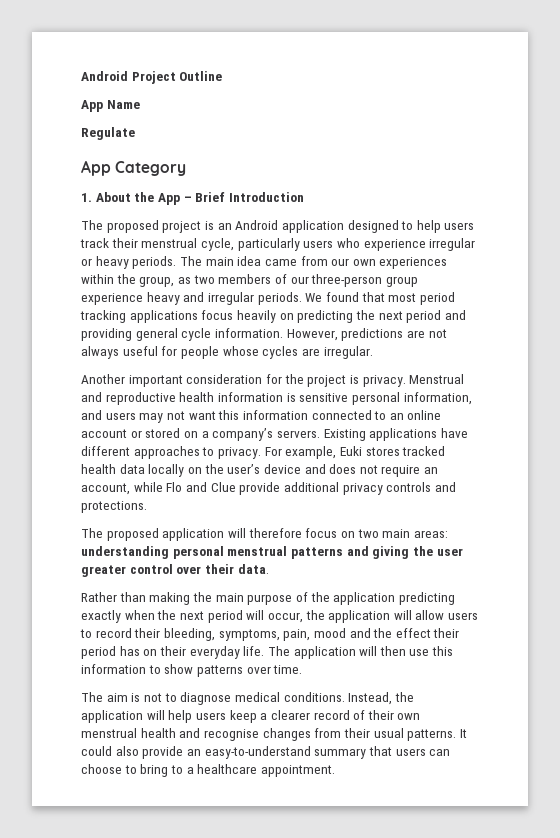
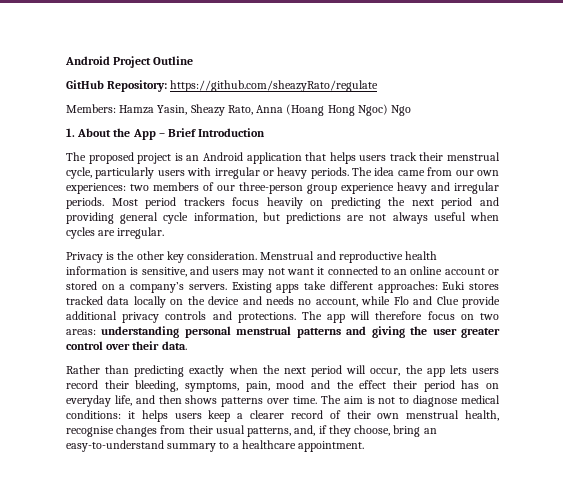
[81,100,140,112] [81,127,135,140] [81,160,187,176] App Name // Regulate // App Category -> [66,80,379,92] [66,104,412,116] GitHub Repository: https://github.com/sheazyRato/regulate // Members: Hamza Yasin, Sheazy Rato, Anna (Hoang Hong Ngoc) Ngo
[347,220,441,233] designed to help -> [305,152,356,164] that helps
[336,238,426,251] who experience -> [187,167,212,176] with
[205,257,234,266] main -> (373, 171) none
[379,257,448,269] [81,274,191,287] experiences within the group, as -> [66,183,126,194] experiences:
[305,292,455,305] [80,310,198,323] We found that most period tracking applications -> [111,197,225,209] Most period trackers
[214,328,338,341] information. However, -> [193,212,280,223] information, but
[161,346,259,359] for people whose -> [469,212,499,221] when
[81,374,406,387] Another important consideration for the project is privacy. -> [66,251,258,263] Privacy is the other key consideration.
[299,392,472,405] sensitive personal information, -> [141,267,187,277] sensitive,
[218,410,308,420] this information -> [317,267,325,275] it
[369,428,468,441] [81,446,337,459] applications have different approaches to privacy. For example, -> [276,281,438,293] apps take different approaches:
[81,464,116,474] health -> (103, 300) none
[227,464,261,474] user’s -> (205, 300) none
[329,464,439,477] does not require an -> [266,296,312,305] needs no
[81,528,225,541] // The proposed application -> [301,311,346,323] The app
[382,529,411,538] main -> (500, 316) none
[149,592,396,605] making the main purpose of the application -> (130, 369) none
[328,610,479,623] [80,629,92,638] application will allow users to -> [426,365,499,377] app lets users
[159,646,454,659] [81,664,194,674] their everyday life. The application will then use this information to show -> [66,395,218,407] everyday life, and then shows
(303, 669) // -> (317, 400) none
[283,692,414,705] [81,710,193,723] conditions. Instead, the application will help -> [66,410,168,422] conditions: it helps
[140,728,201,738] health and -> [464,410,499,421] health,
[407,729,467,741] [81,746,451,759] [81,764,169,777] patterns. It could also provide an easy-to-understand summary that users can choose to bring -> [247,425,437,437] [66,440,217,452] patterns, and, if they choose, bring an easy-to-understand summary

